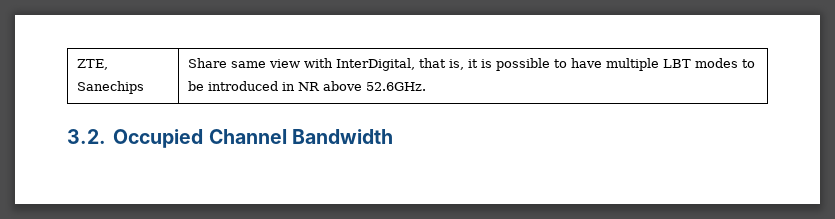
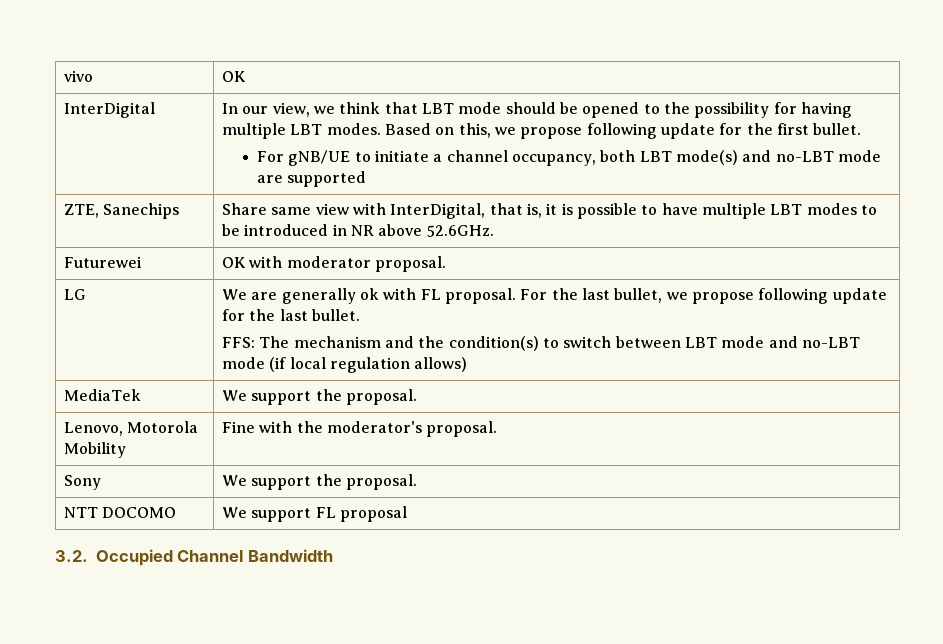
(77, 64) none -> [64,70,94,82] [222,71,247,82] [64,102,156,118] [222,102,852,118] [222,123,862,139] [257,150,881,166] [257,171,367,187] vivo | OK // InterDigital | In our view, we think that LBT mode should be opened to the possibility for having multiple LBT modes. Based on this, we propose following update for the first bullet. // For gNB/UE to initiate a channel occupancy, both LBT mode(s) and no-LBT mode are supported //
(427, 86) none -> [64,256,143,268] [222,256,447,272] [64,289,87,300] [222,288,887,304] [222,309,361,321] [222,336,860,351] [222,357,468,373] [64,389,142,401] [222,389,418,405] [64,421,199,436] [64,442,127,458] [222,421,498,437] [64,475,102,490] [222,474,418,490] [64,507,177,518] [222,506,408,522] // Futurewei | OK with moderator proposal. // LG | We are generally ok with FL proposal. For the last bullet, we propose following update for the last bullet. // FFS: The mechanism and the condition(s) to switch between LBT mode and no-LBT mode (if local regulation allows) // MediaTek | We support the proposal. // Lenovo, Motorola Mobility | Fine with the moderator's proposal. // Sony | We support the proposal. // NTT DOCOMO | We support FL proposal

